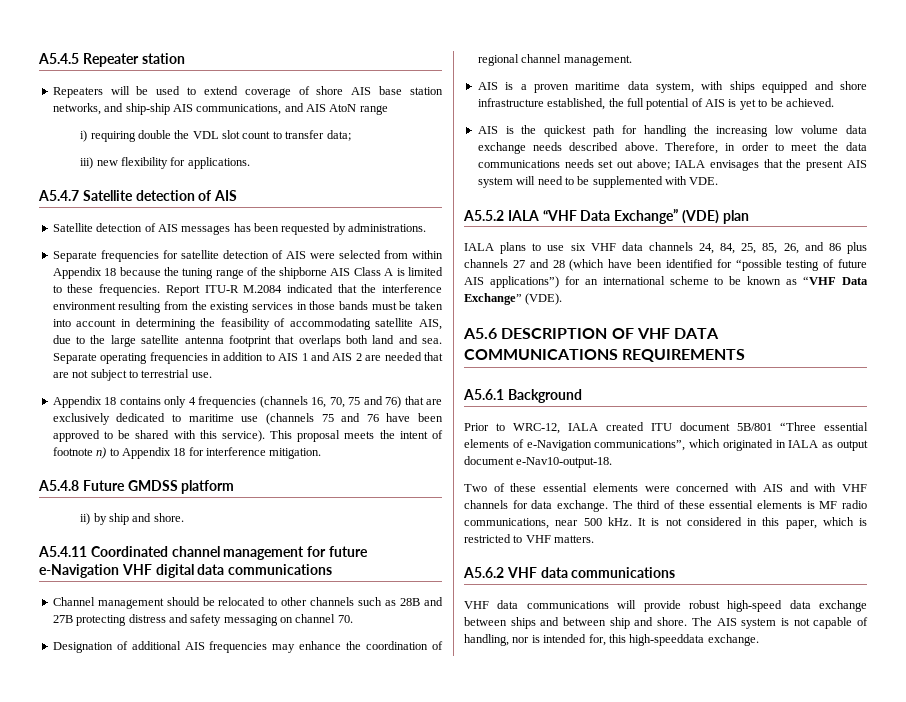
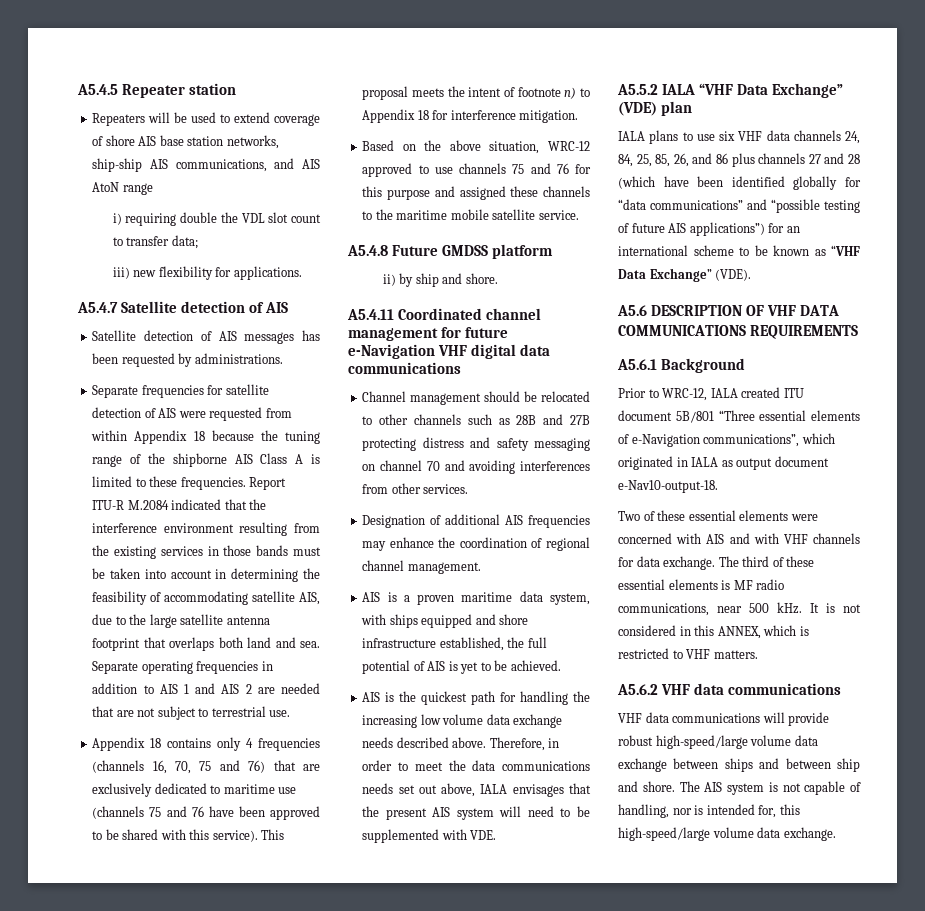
[104,103,124,112] and -> (279, 142) none
[338,250,381,259] selected -> [209,407,263,421] requested
(322, 453) none -> [362,140,590,154] [362,163,591,177] [362,186,590,200] [362,209,579,220] // Based on the above situation, WRC-12 approved to use channels 75 and 76 for this purpose and assigned these channels to the maritime mobile satellite service.
[337,615,353,623] 70. -> [426,460,590,474] [362,483,469,494] 70 and avoiding interferences from other services.
[637,159,671,170] above; -> [441,783,476,797] above,
[716,259,732,268] for -> [793,176,861,190] [618,199,767,210] globally for “data communications” and
[785,520,817,529] paper, -> [717,626,761,639] ANNEX,
[727,600,783,612] high-speed -> [655,735,792,749] high-speed/large volume
[629,634,705,646] high-speeddata -> [618,827,781,841] high-speed/large volume data

